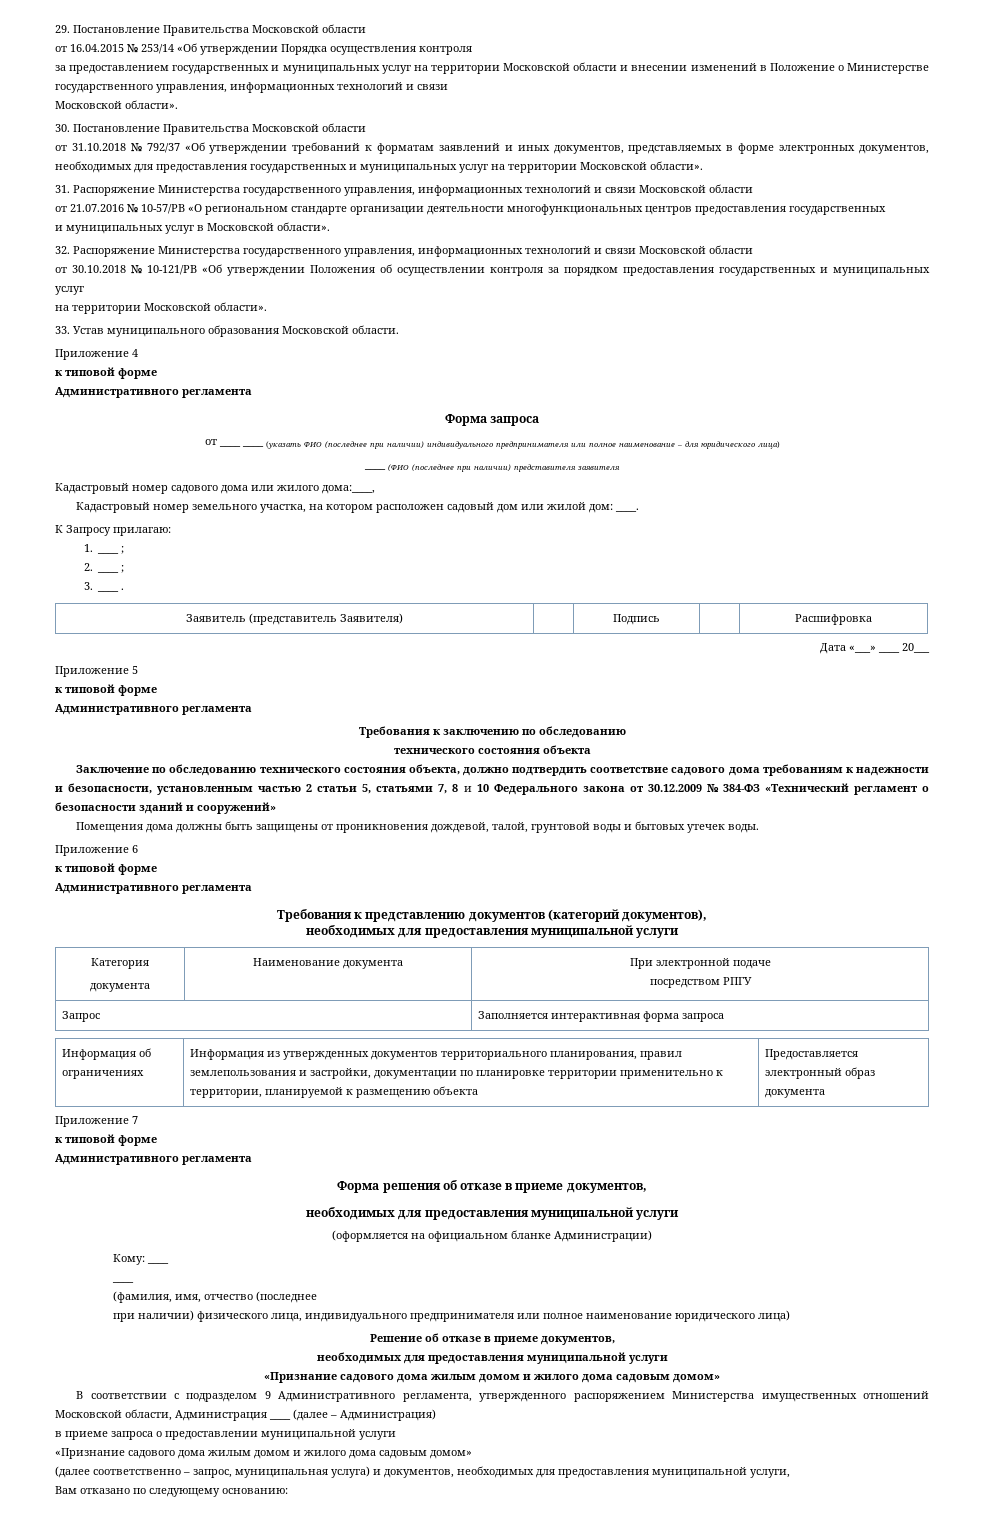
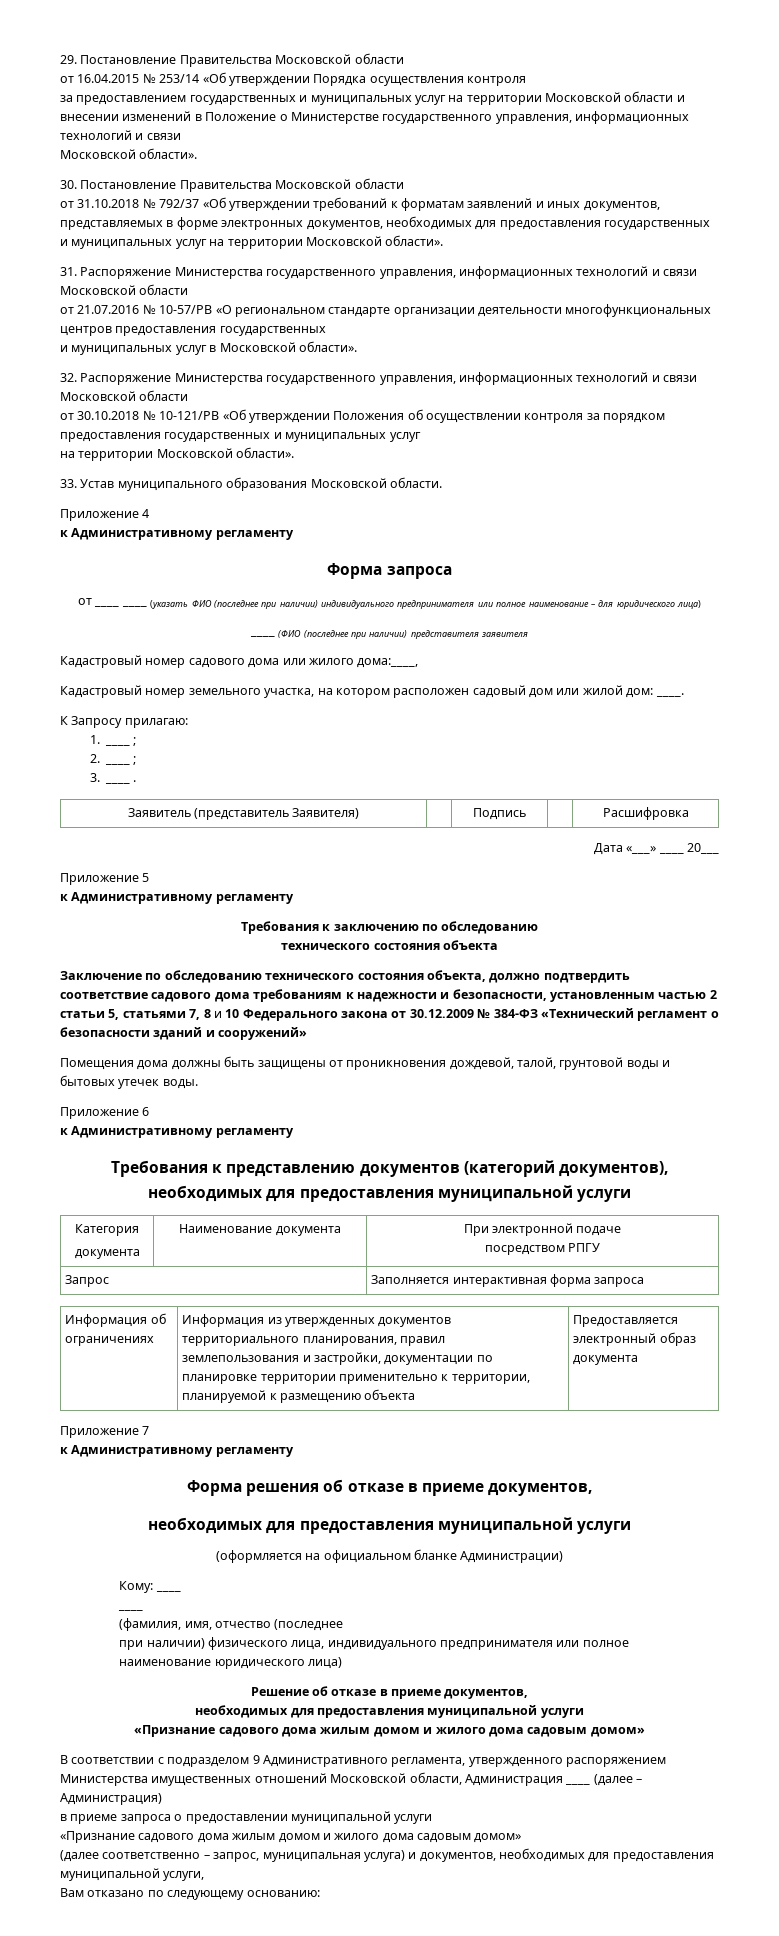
[65,367,157,379] [55,387,252,398] типовой форме // Административного регламента -> [71,528,294,540] Административному регламенту
[65,684,157,696] [55,704,252,715] типовой форме // Административного регламента -> [71,892,294,904] Административному регламенту
[65,863,157,875] [55,883,252,894] типовой форме // Административного регламента -> [71,1126,294,1138] Административному регламенту
[65,1134,157,1146] [55,1154,252,1165] типовой форме // Административного регламента -> [71,1445,294,1457] Административному регламенту

